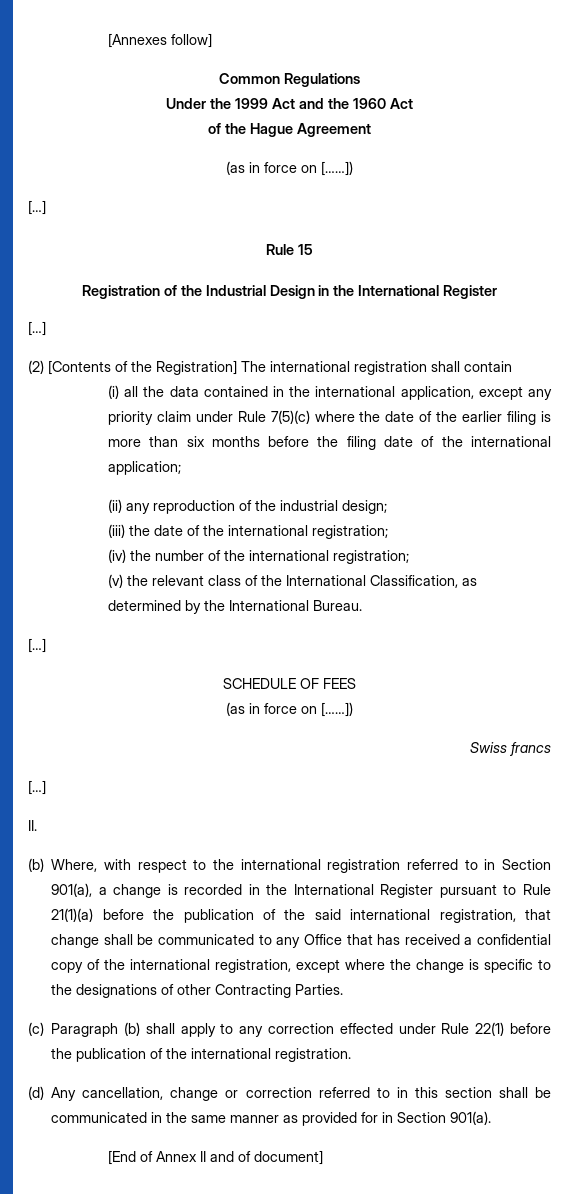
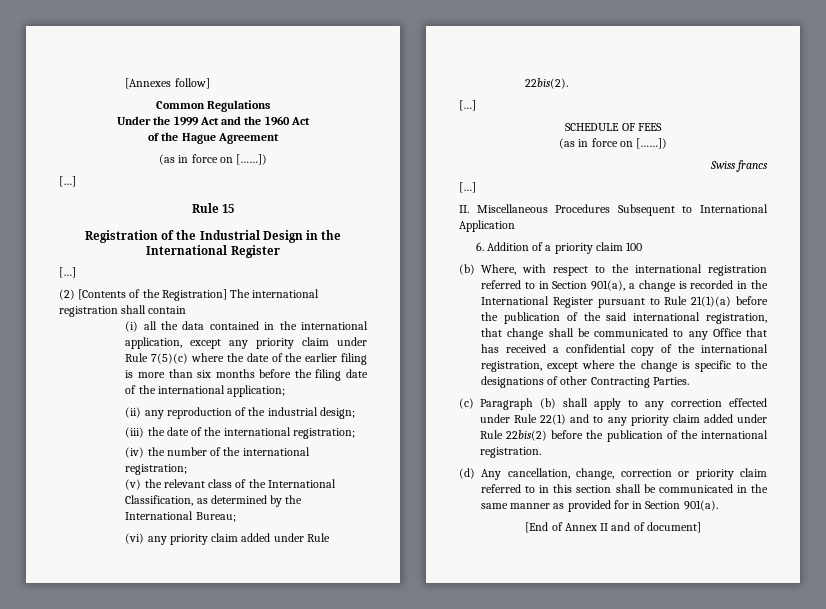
[312,600,362,611] Bureau. -> [195,512,236,522] [125,533,330,545] [525,78,569,89] Bureau; // (vi) any priority claim added under Rule 22bis(2).
(37, 825) none -> [476,204,768,216] [459,220,515,232] [475,242,643,254] Miscellaneous Procedures Subsequent to International Application // 6. Addition of a priority claim 100
(505, 1029) none -> [570,414,767,426] [480,430,548,441] and to any priority claim added under Rule 22bis(2)
[170,1087,312,1101] change or correction -> [576,468,767,480] change, correction or priority claim

